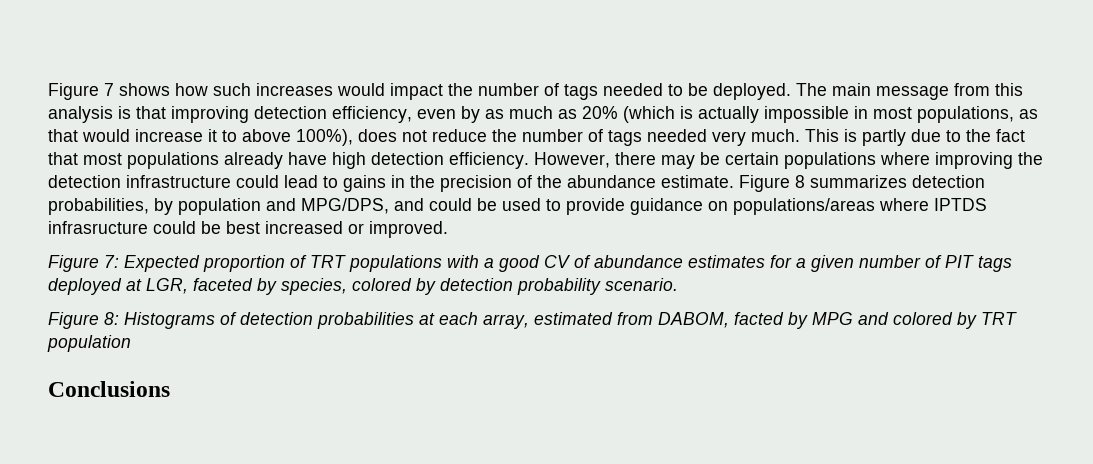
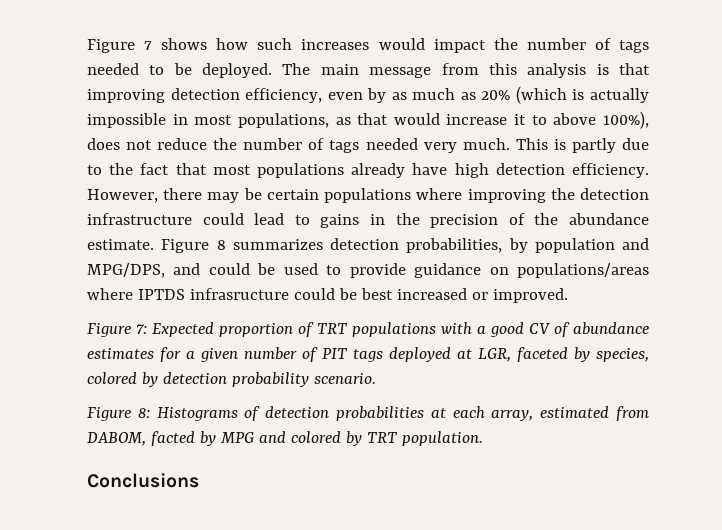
[47,335,131,352] population -> [401,431,483,446] population.

